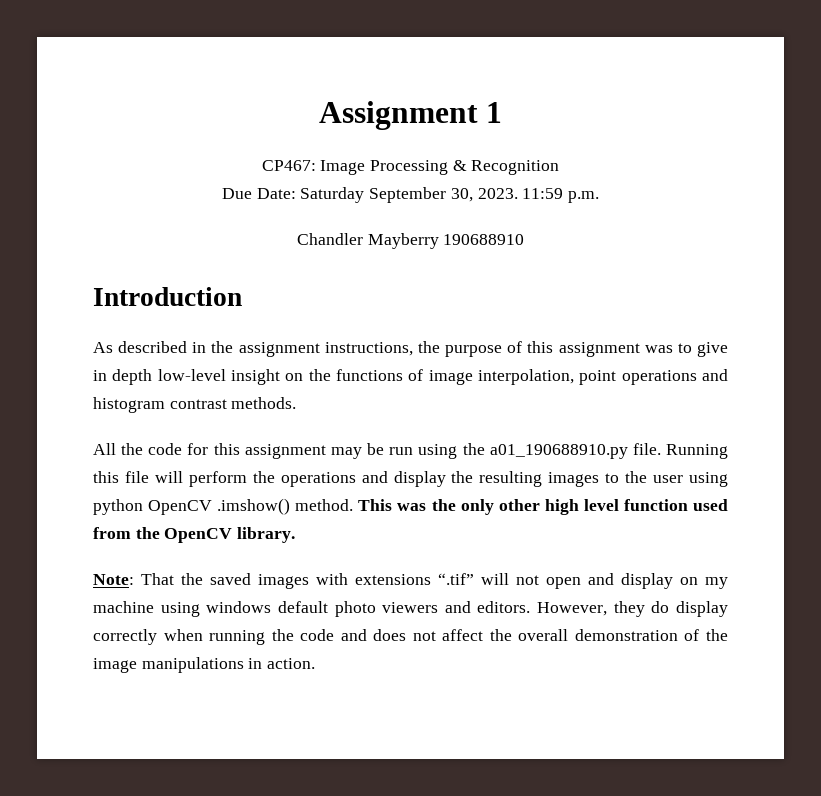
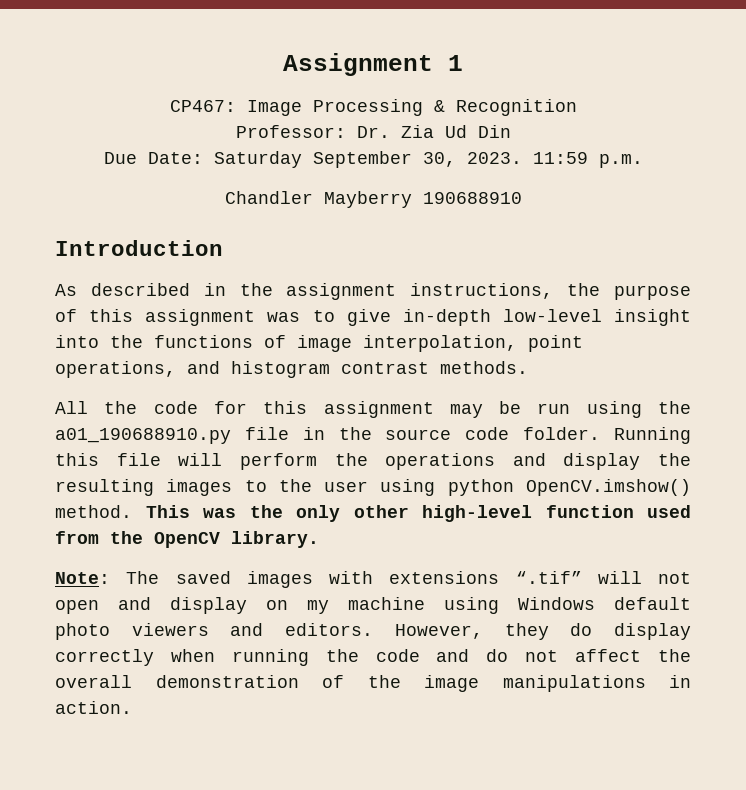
(560, 167) none -> [235,125,511,138] // Professor: Dr. Zia Ud Din
[93,369,153,385] in depth -> [402,309,491,326] in-depth
[285,373,304,381] on -> [55,335,99,348] into
[621,370,697,385] operations -> [55,361,176,378] operations,
[632,443,661,455] file. -> [244,427,601,440] file in the source code folder.
[148,498,291,515] OpenCV .imshow() -> [526,479,691,496] OpenCV.imshow()
[544,499,619,515] high level -> [422,505,532,522] high-level
[141,573,203,585] That the -> [126,571,160,584] The
[206,601,272,613] windows -> [518,597,595,610] Windows
[373,629,407,641] does -> [486,649,509,662] do

